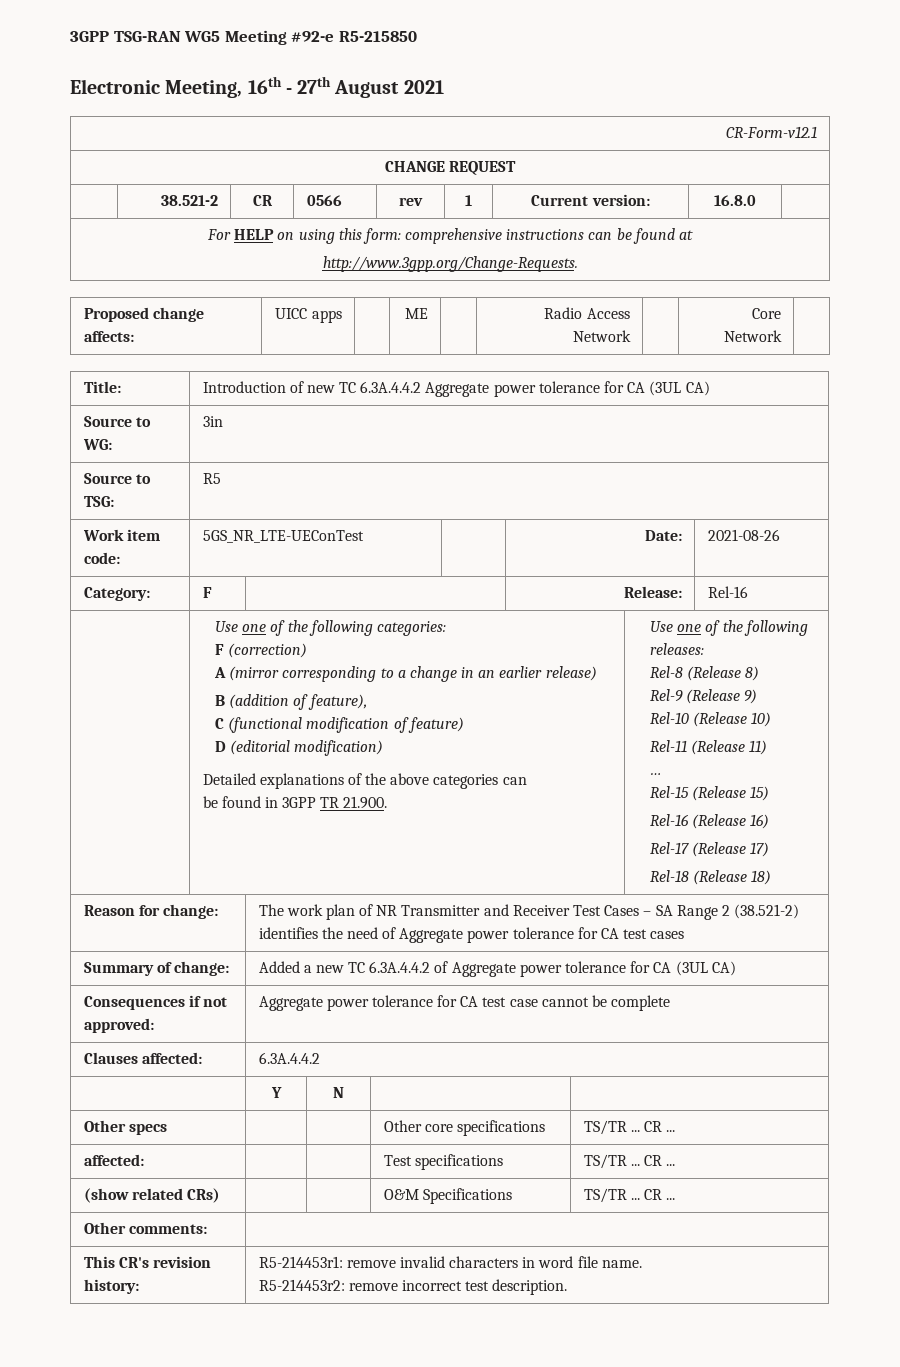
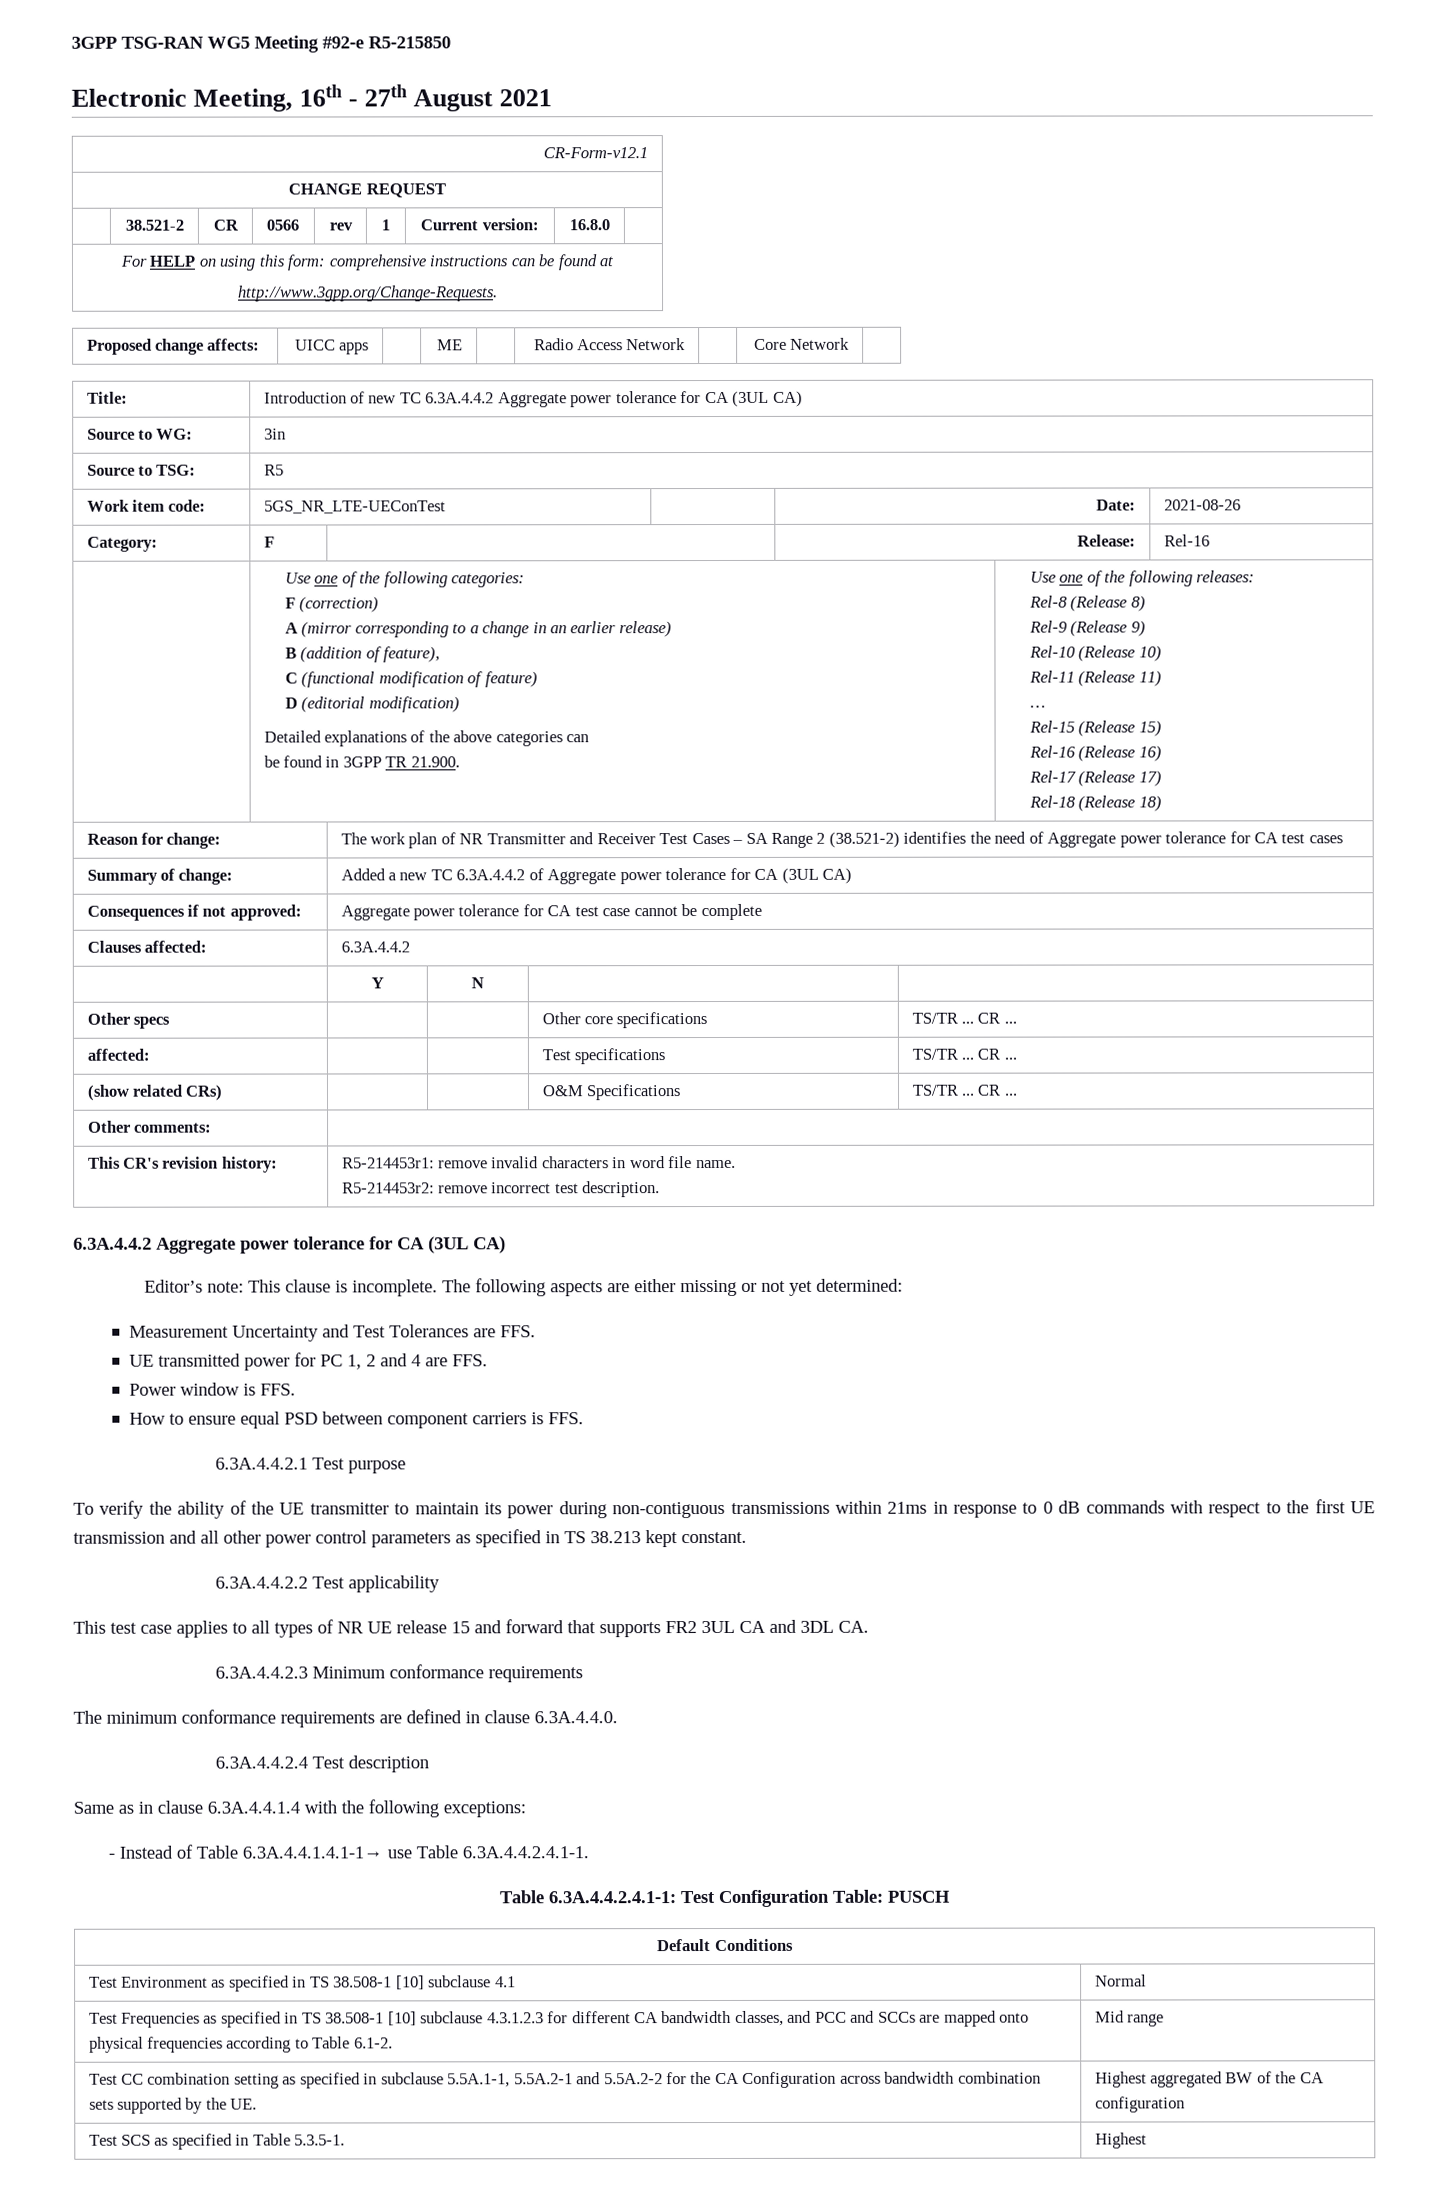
(568, 1287) none -> [73,1236,506,1254] [143,1278,903,1297] [128,1324,536,1342] [128,1352,488,1371] [128,1382,296,1396] [128,1411,584,1429] [214,1457,406,1474] [73,1499,1375,1519] [73,1529,747,1548] [214,1575,440,1593] [73,1619,869,1638] [214,1664,583,1683] [73,1709,618,1728] [214,1755,429,1773] [73,1799,526,1818] [108,1844,590,1859] [499,1889,950,1908] [657,1938,794,1952] [88,1975,516,1992] [1094,1974,1147,1987] [88,2010,1030,2028] [88,2036,393,2053] [1094,2010,1165,2027] [88,2071,1041,2089] [88,2097,258,2114] [1094,2071,1324,2088] [1094,2096,1185,2113] [88,2133,346,2150] [1094,2132,1147,2149] // 6.3A.4.4.2 Aggregate power tolerance for CA (3UL CA) // Editor’s note: This clause is incomplete. The following aspects are either missing or not yet determined: // Measurement Uncertainty and Test Tolerances are FFS. // UE transmitted power for PC 1, 2 and 4 are FFS. // Power window is FFS. // How to ensure equal PSD between component carriers is FFS. // 6.3A.4.4.2.1 Test purpose // To verify the ability of the UE transmitter to maintain its power during non-contiguous transmissions within 21ms in response to 0 dB commands with respect to the first UE transmission and all other power control parameters as specified in TS 38.213 kept constant. // 6.3A.4.4.2.2 Test applicability // This test case applies to all types of NR UE release 15 and forward that supports FR2 3UL CA and 3DL CA. // 6.3A.4.4.2.3 Minimum conformance requirements // The minimum conformance requirements are defined in clause 6.3A.4.4.0. // 6.3A.4.4.2.4 Test description // Same as in clause 6.3A.4.4.1.4 with the following exceptions: // - Instead of Table 6.3A.4.4.1.4.1-1→ use Table 6.3A.4.4.2.4.1-1. // Table 6.3A.4.4.2.4.1-1: Test Configuration Table: PUSCH // Default Conditions // Test Environment as specified in TS 38.508-1 [10] subclause 4.1 | Normal // Test Frequencies as specified in TS 38.508-1 [10] subclause 4.3.1.2.3 for different CA bandwidth classes, and PCC and SCCs are mapped onto physical frequencies according to Table 6.1-2. | Mid range // Test CC combination setting as specified in subclause 5.5A.1-1, 5.5A.2-1 and 5.5A.2-2 for the CA Configuration across bandwidth combination sets supported by the UE. | Highest aggregated BW of the CA configuration // Test SCS as specified in Table 5.3.5-1. | Highest

